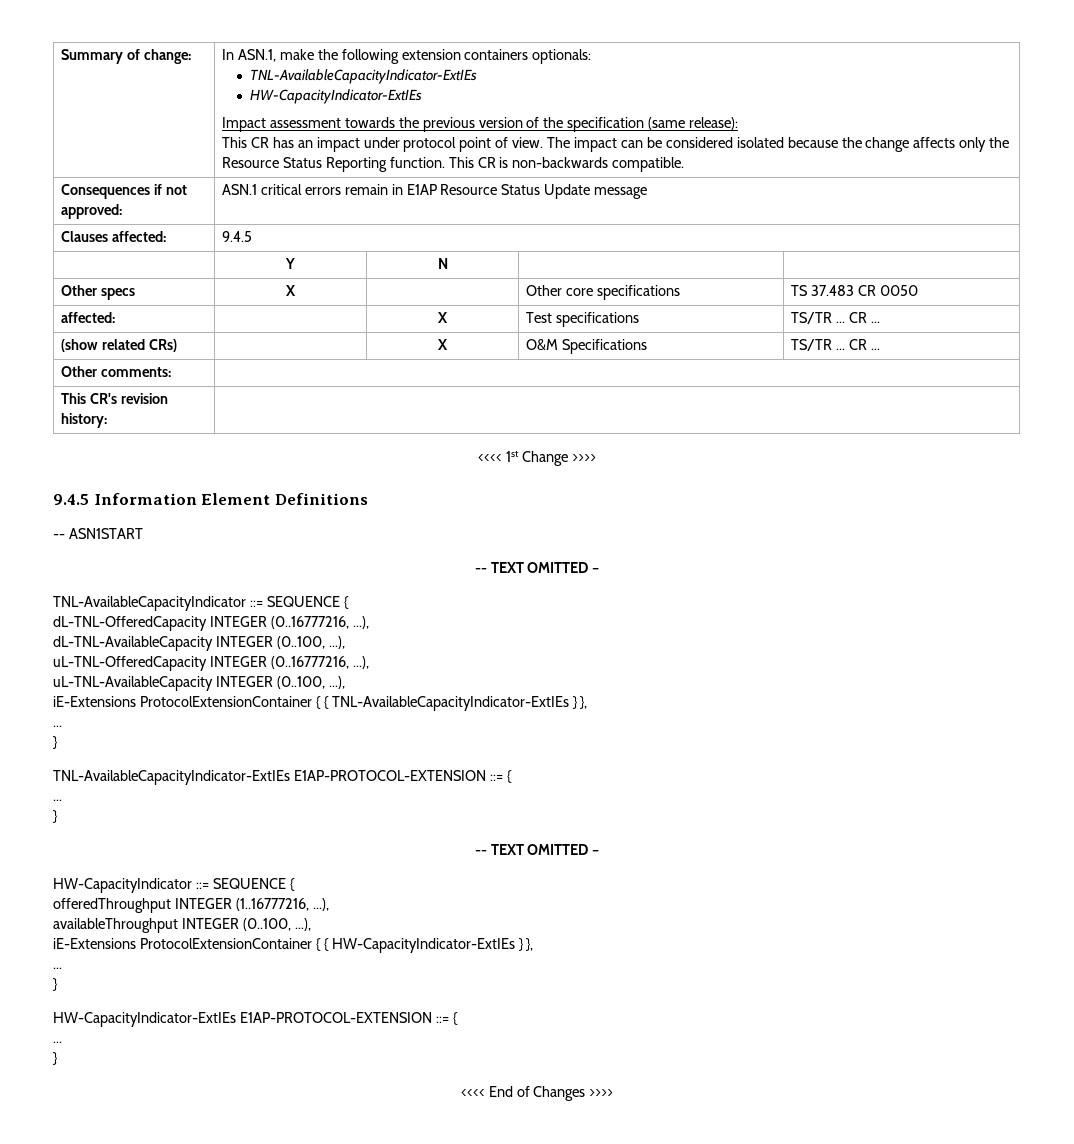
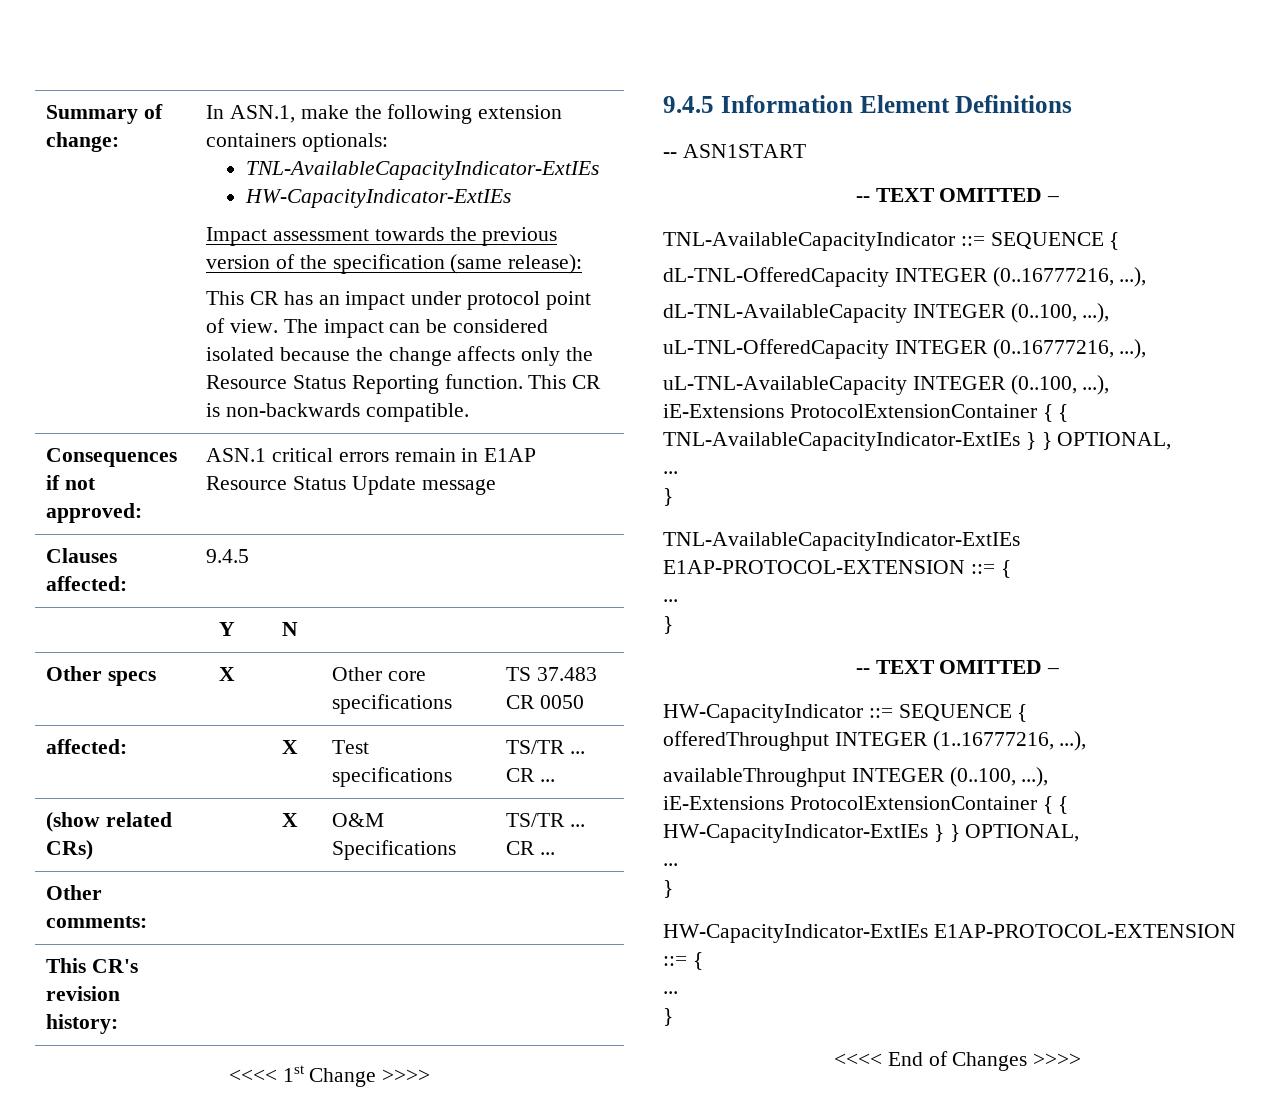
[580,696,588,709] }, -> [1041,432,1172,450] } OPTIONAL,
[526,938,534,951] }, -> [949,824,1080,842] } OPTIONAL,

